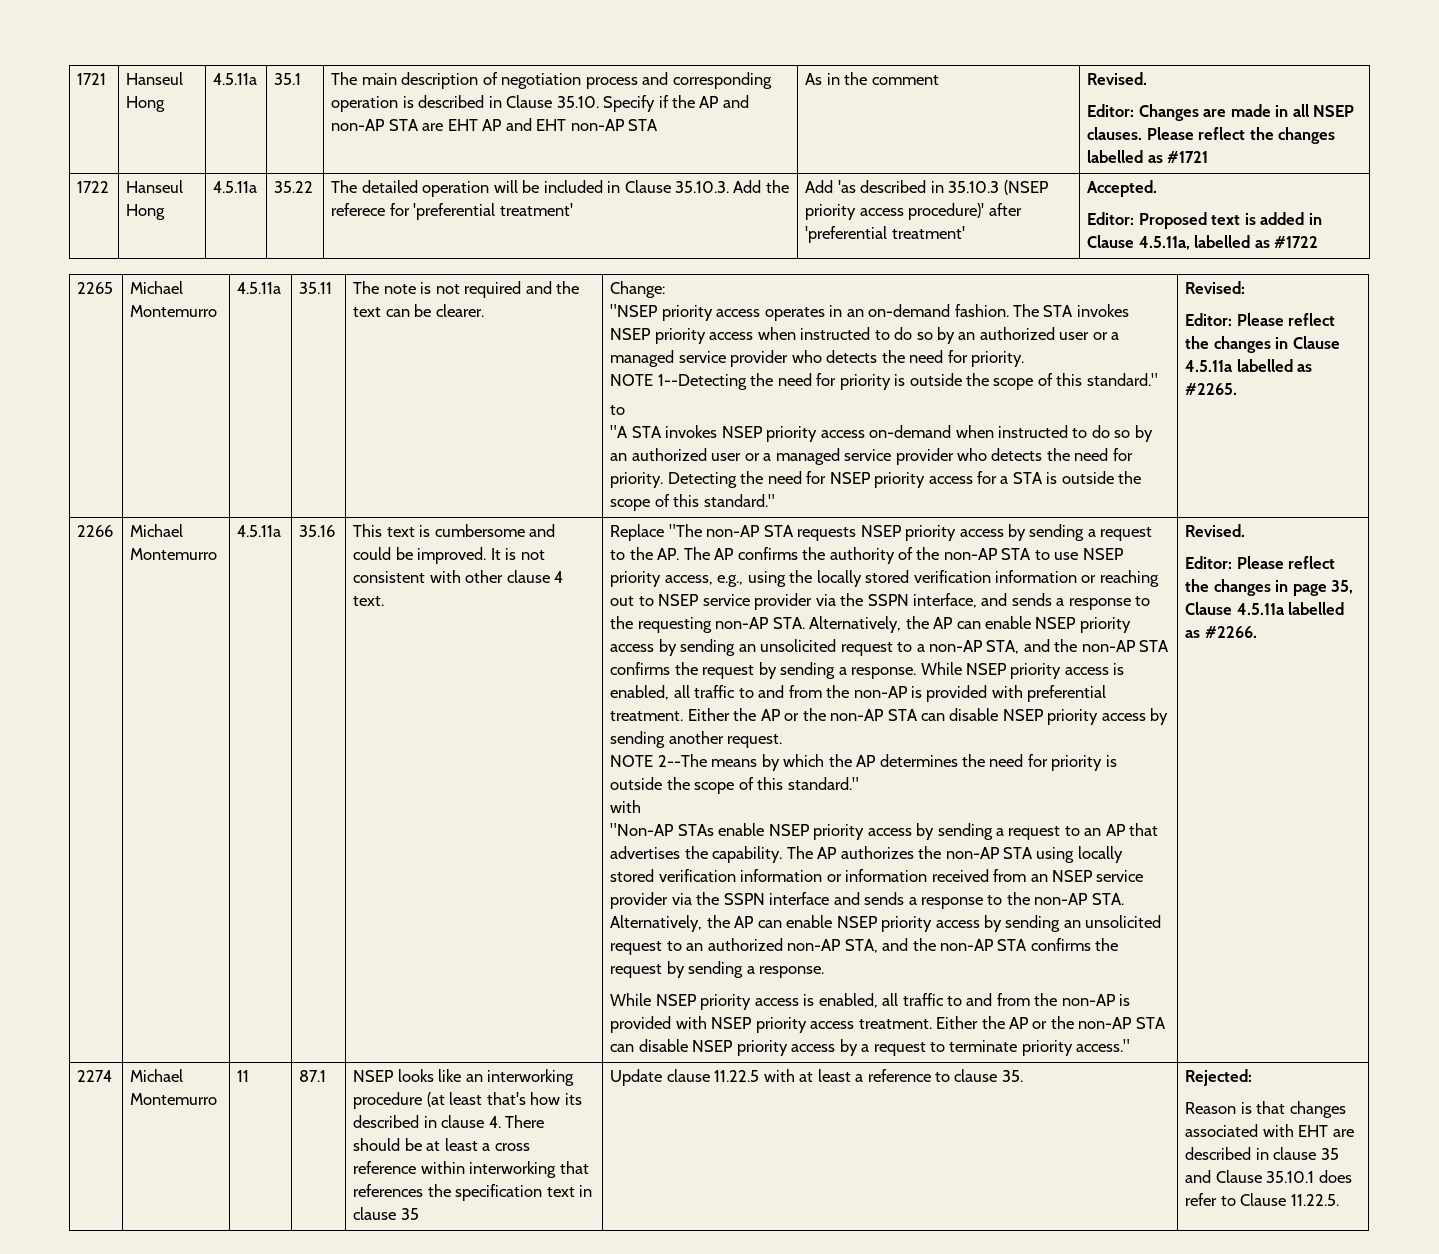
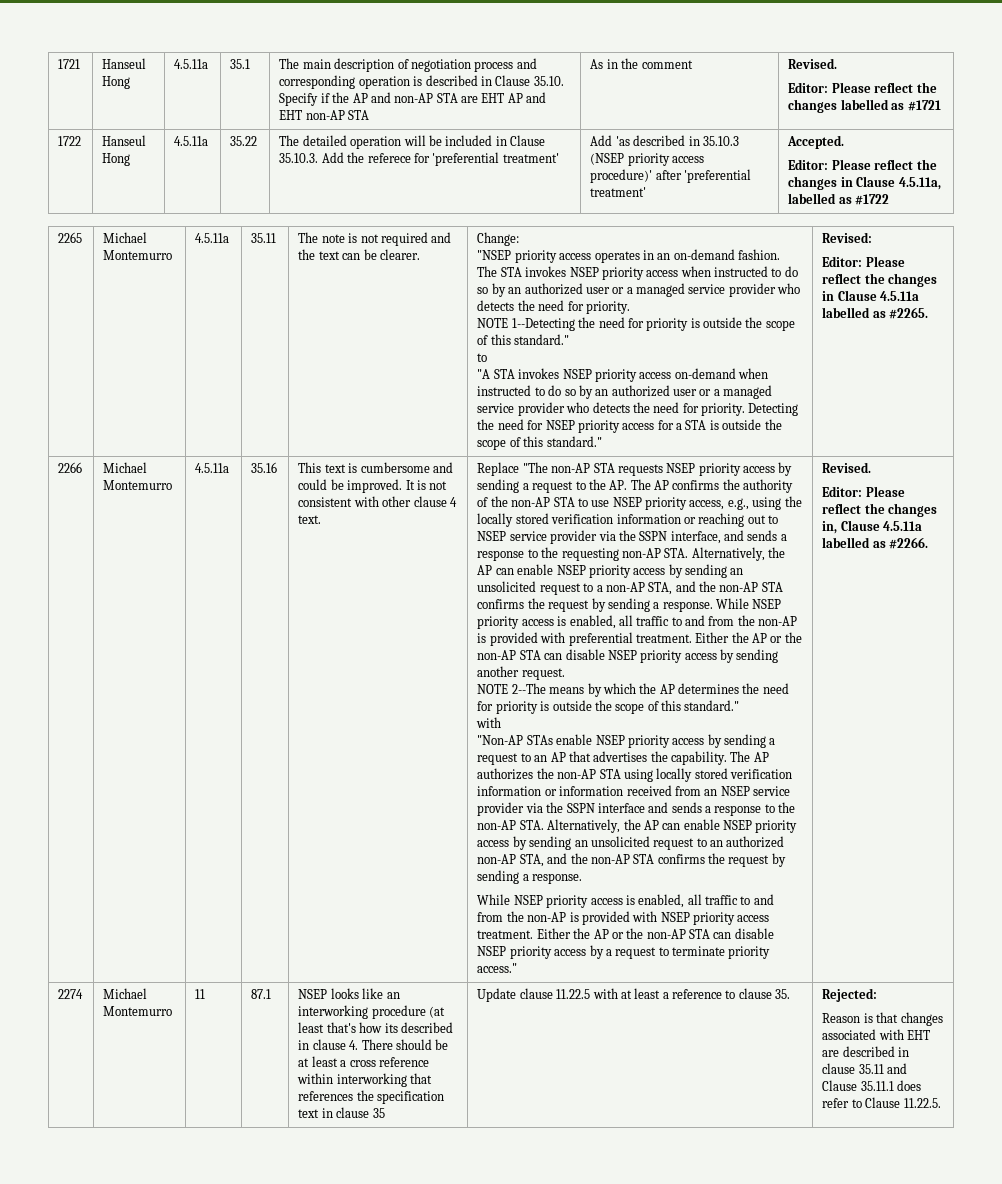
[1138,104,1355,121] [1087,127,1143,140] Changes are made in all NSEP clauses. -> (829, 87) none
[1138,212,1305,229] Proposed text is added -> [831,159,937,170] [788,176,838,190] Please reflect the changes
[1275,580,1354,596] in page 35, -> [822,521,838,534] in,
[1320,1148,1339,1160] 35 -> [858,1064,884,1074] 35.11
[1266,1171,1315,1183] 35.10.1 -> [860,1081,894,1091] 35.11.1

